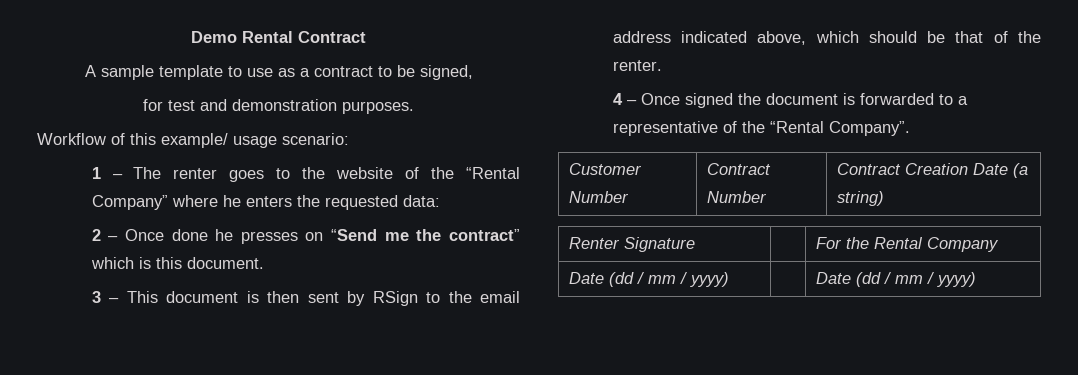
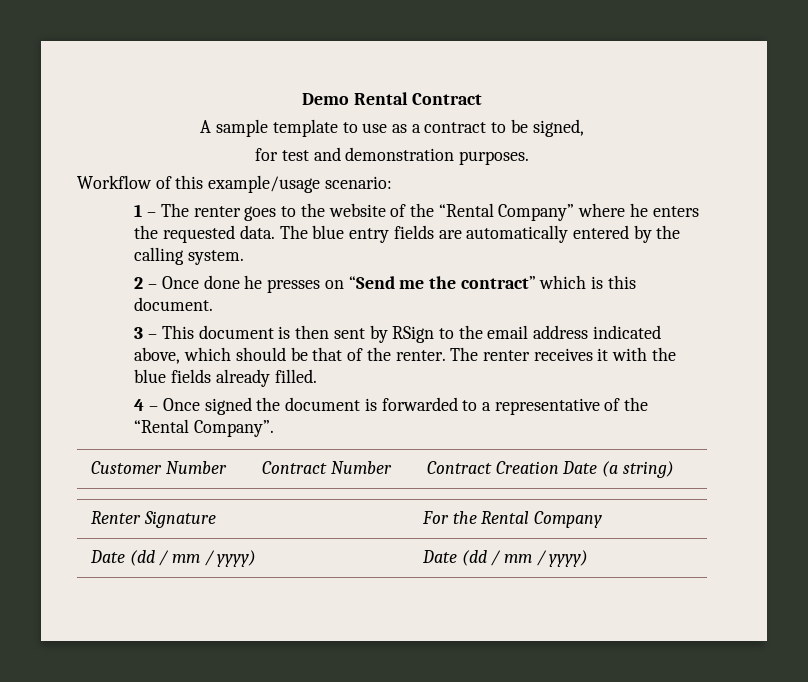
[161,133,277,148] example/ usage -> [208,175,321,193] example/usage
[402,195,440,207] data: -> [239,225,681,243] [134,247,245,265] data. The blue entry fields are automatically entered by the calling system.
(662, 65) none -> [450,347,676,361] [134,369,317,387] The renter receives it with the blue fields already filled.

